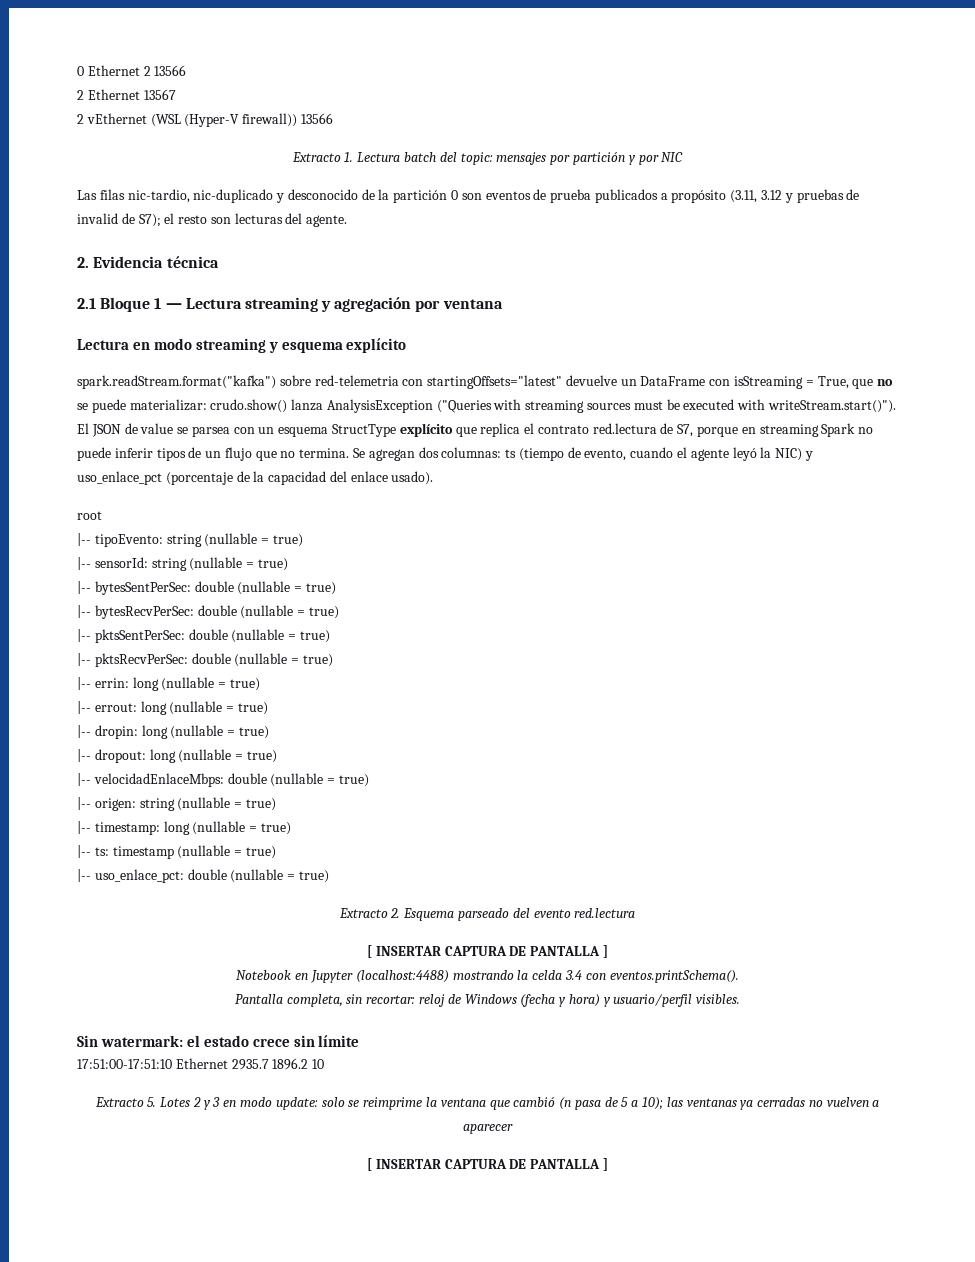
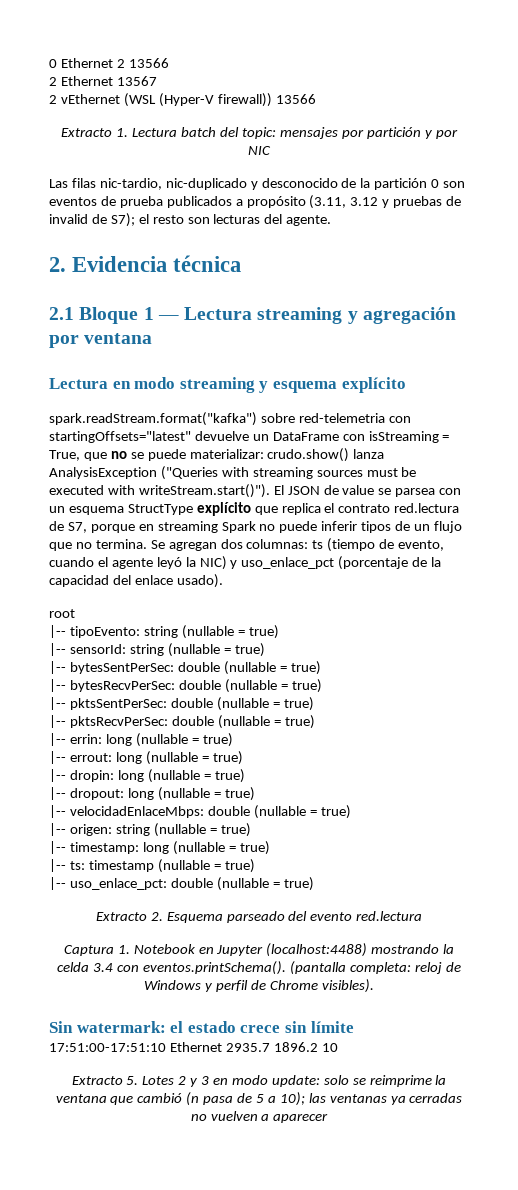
[367,945,608,958] [ INSERTAR CAPTURA DE PANTALLA ] // -> [63,945,130,956] Captura 1.
[234,994,741,1007] // Pantalla completa, sin recortar: reloj de Windows (fecha y hora) y usuario/perfil visibles. -> [289,961,461,975] [144,979,374,993] (pantalla completa: reloj de Windows y perfil de Chrome visibles).
[367,1158,608,1171] // [ INSERTAR CAPTURA DE PANTALLA ] -> (329, 1118) none

